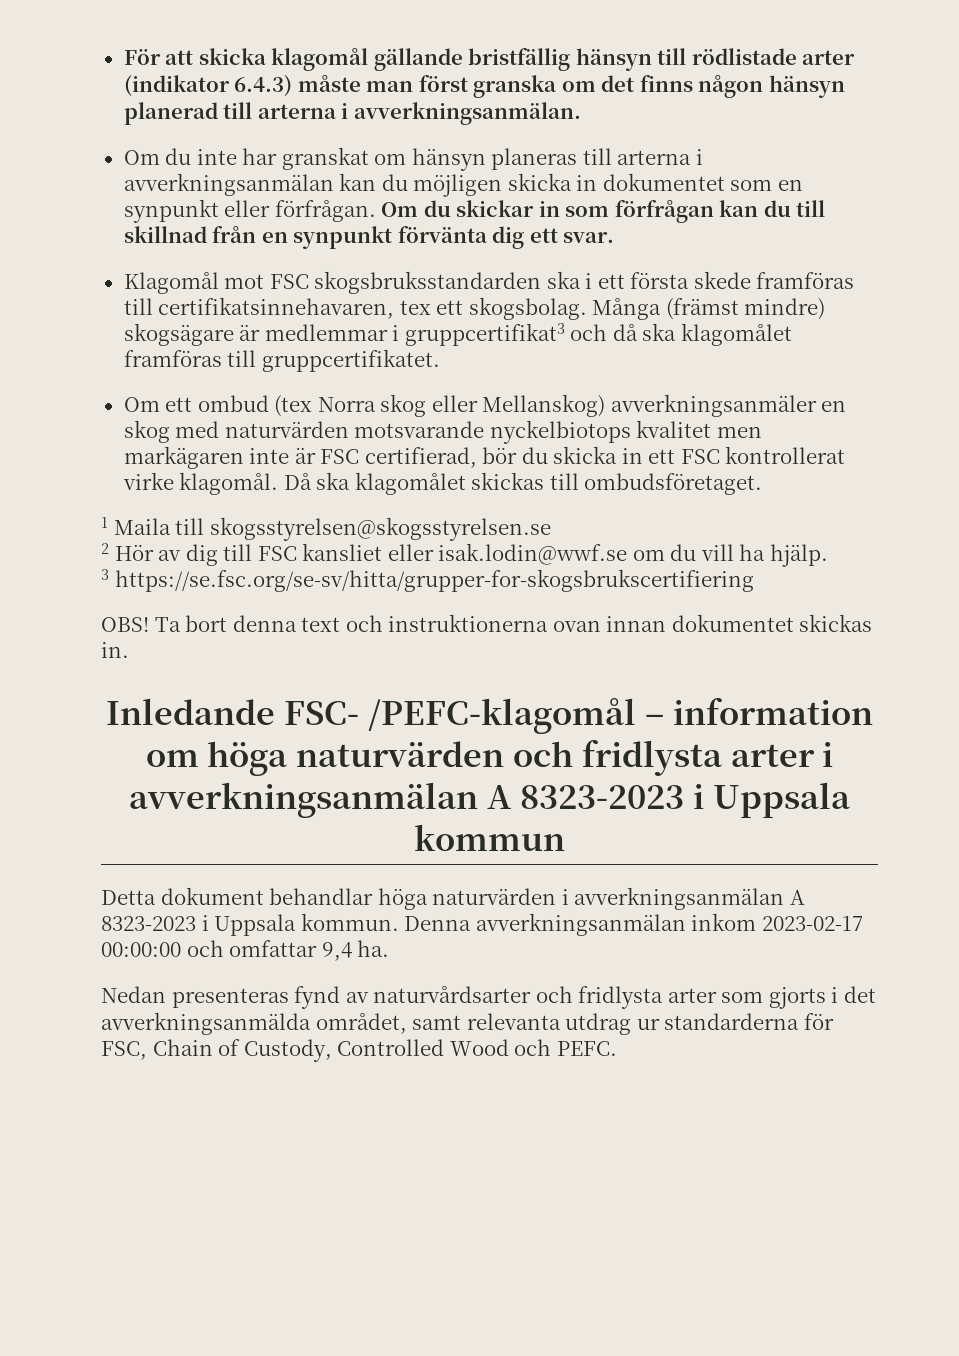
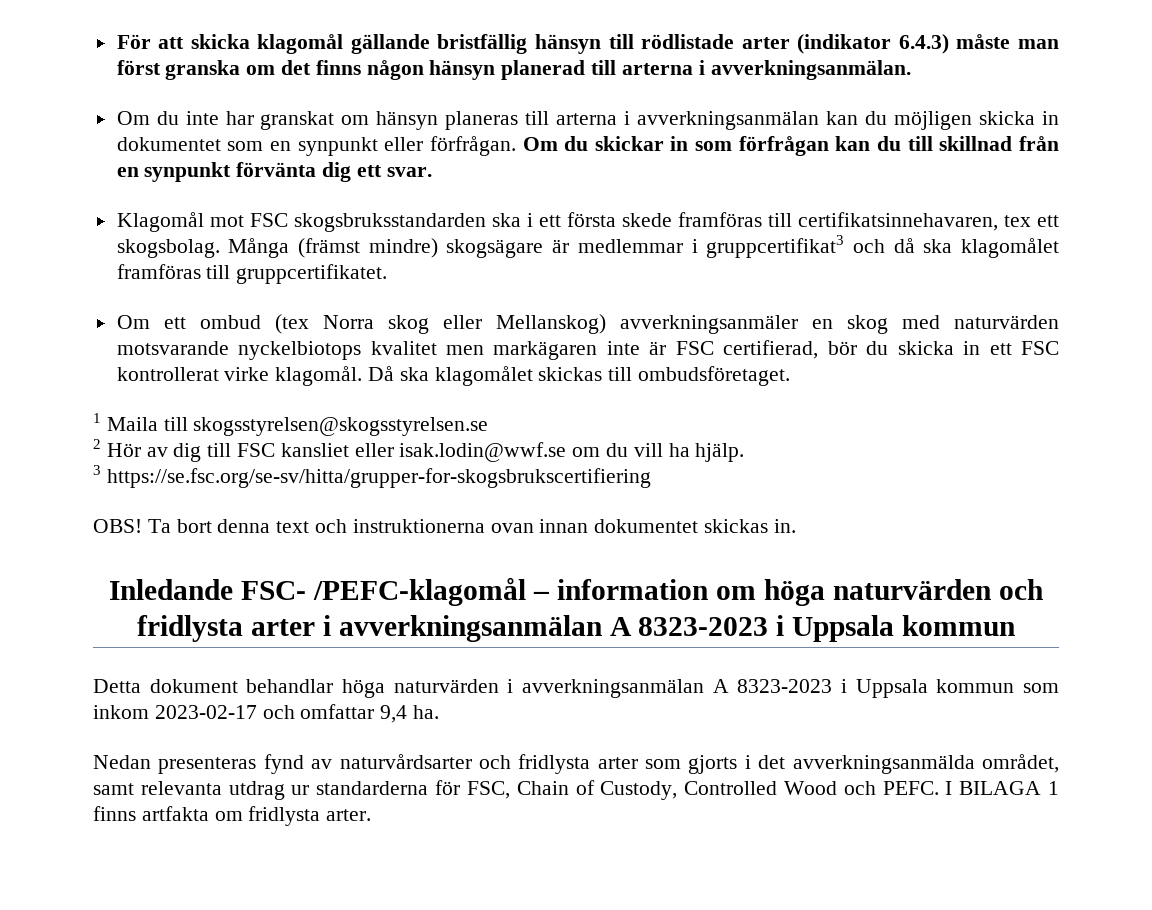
[300,913,686,936] kommun. Denna avverkningsanmälan -> [936,679,1059,693] kommun som
[101,942,181,957] 00:00:00 -> (257, 712) none
(617, 1048) none -> [945,781,1059,795] [93,806,372,826] I BILAGA 1 finns artfakta om fridlysta arter.

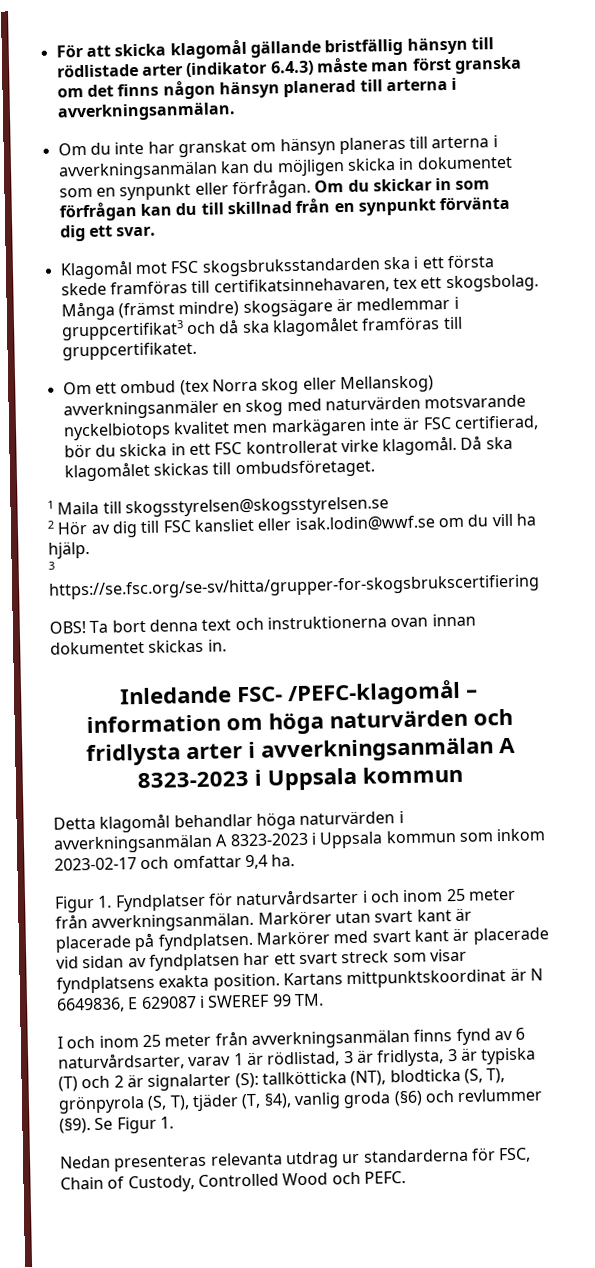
[149,679,238,693] dokument -> [99,813,171,833] klagomål
[93,754,1059,774] [93,783,134,795] Nedan presenteras fynd av naturvårdsarter och fridlysta arter som gjorts i det avverkningsanmälda området, samt -> [54,888,516,913] [55,907,472,933] [55,927,549,953] [56,948,467,971] [56,967,543,994] [56,993,324,1013] [57,1027,526,1049] [58,1047,537,1071] [58,1068,506,1092] [58,1088,543,1114] [59,1116,174,1134] [59,1154,208,1172] Figur 1. Fyndplatser för naturvårdsarter i och inom 25 meter från avverkningsanmälan. Markörer utan svart kant är placerade på fyndplatsen. Markörer med svart kant är placerade vid sidan av fyndplatsen har ett svart streck som visar fyndplatsens exakta position. Kartans mittpunktskoordinat är N 6649836, E 629087 i SWEREF 99 TM. // I och inom 25 meter från avverkningsanmälan finns fynd av 6 naturvårdsarter, varav 1 är rödlistad, 3 är fridlysta, 3 är typiska (T) och 2 är signalarter (S): tallkötticka (NT), blodticka (S, T), grönpyrola (S, T), tjäder (T, §4), vanlig groda (§6) och revlummer (§9). Se Figur 1. // Nedan presenteras
[945,781,1059,795] [93,806,372,826] I BILAGA 1 finns artfakta om fridlysta arter. -> (406, 1177) none

